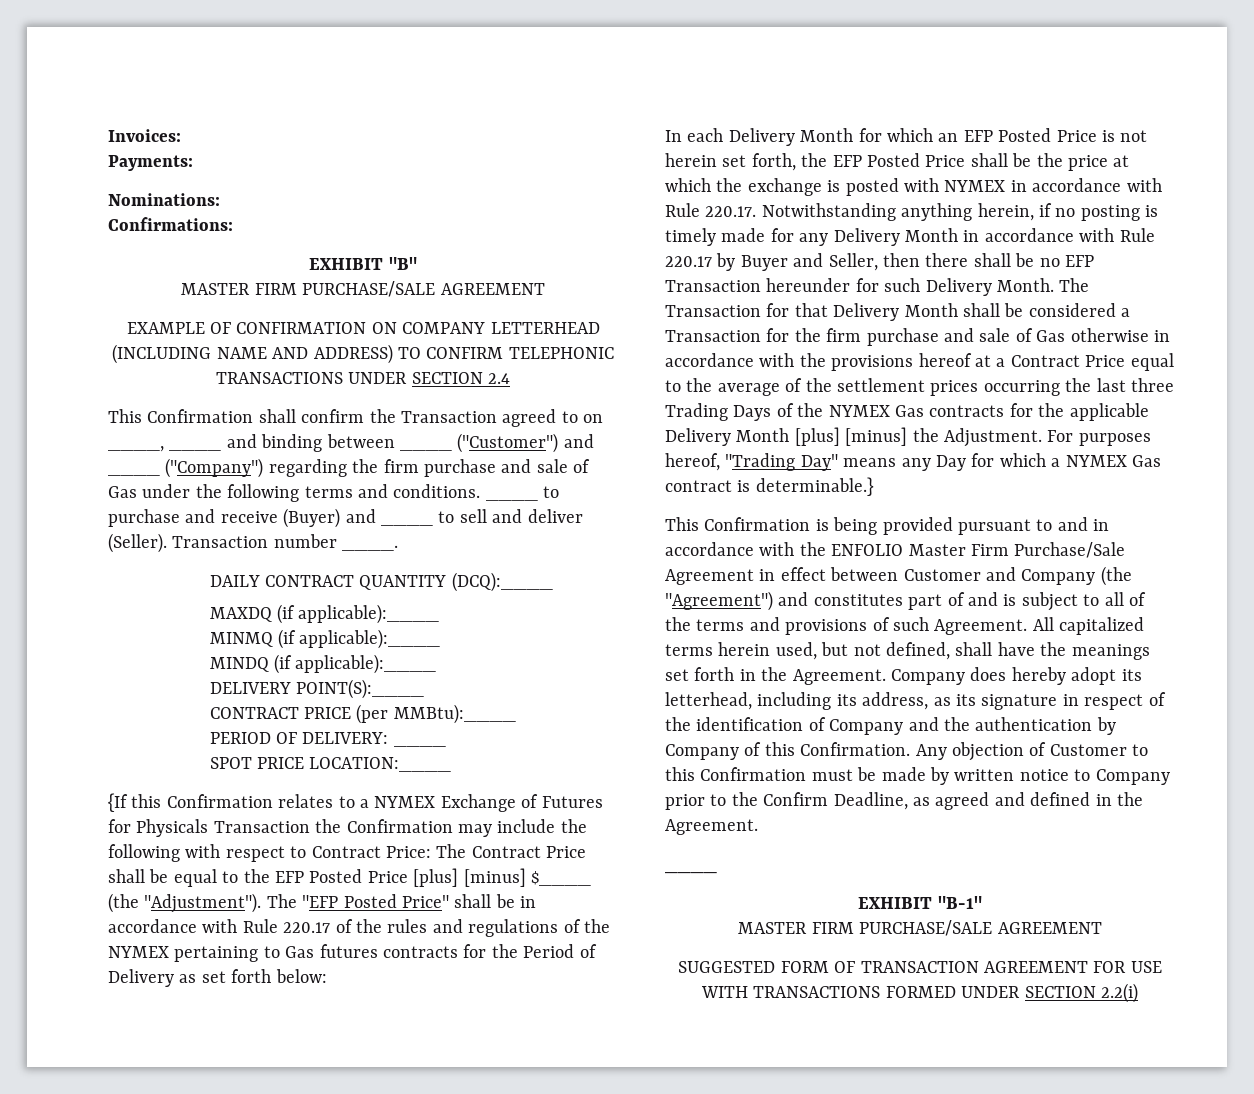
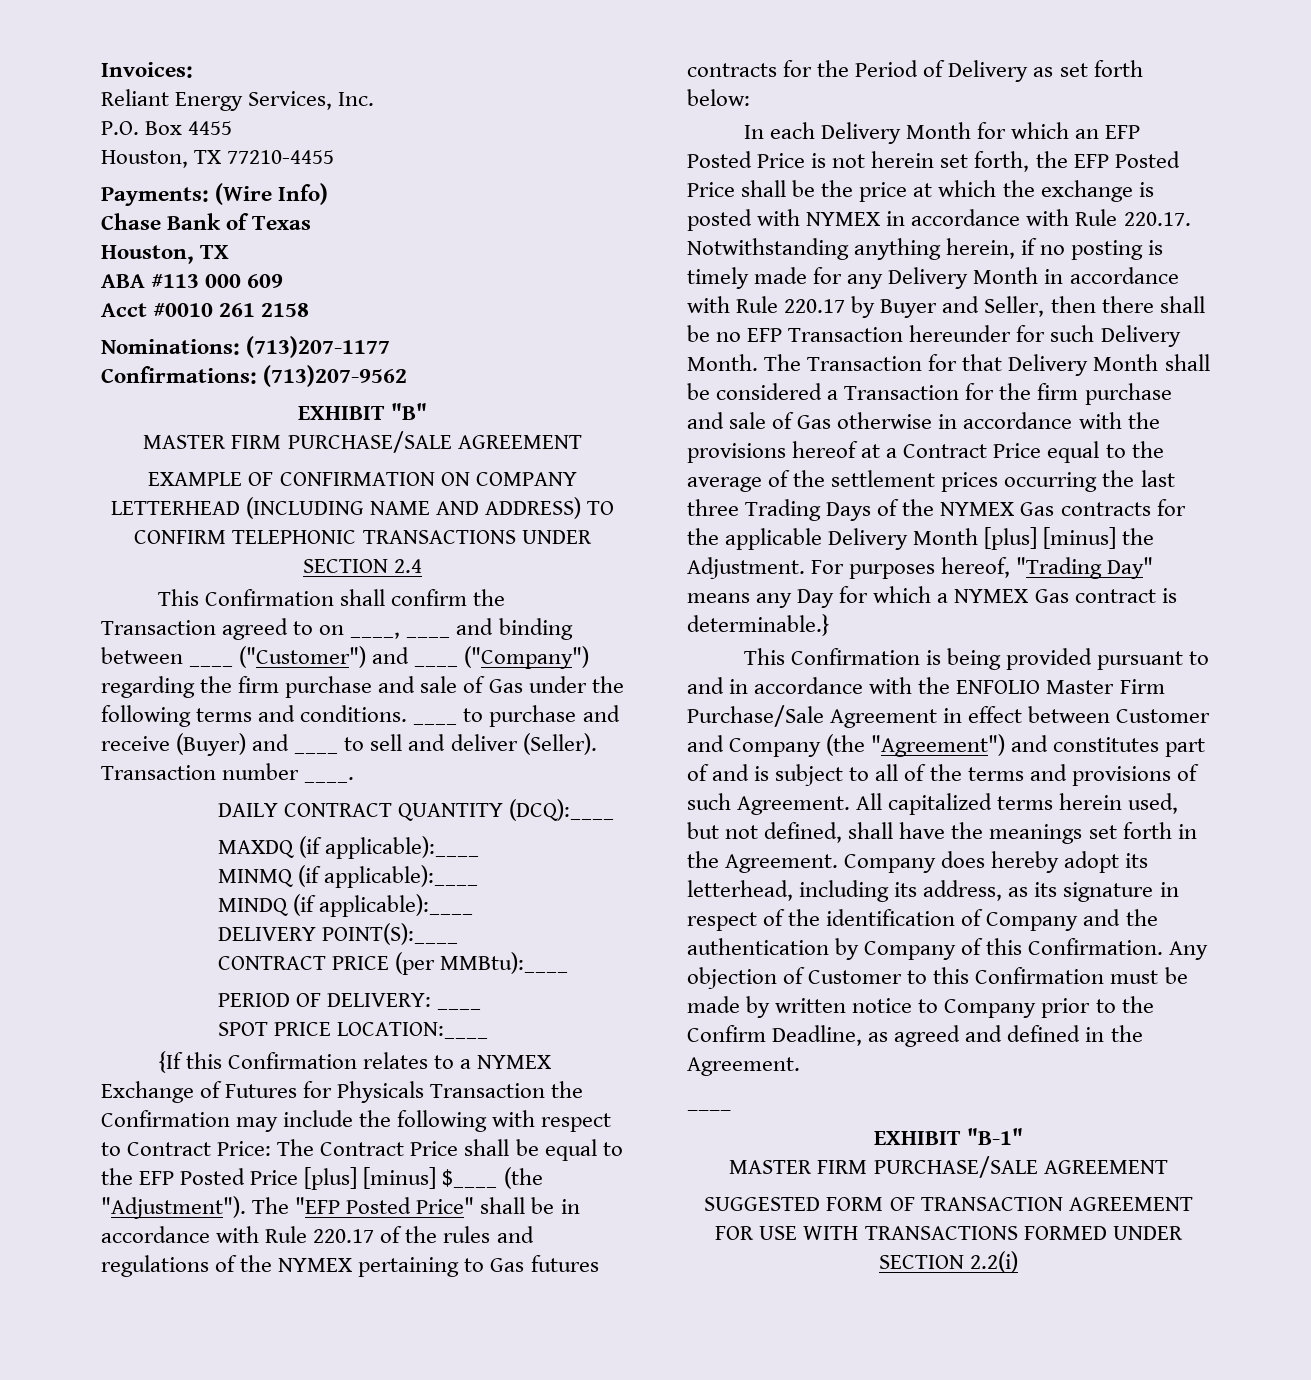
[108,155,193,171] Payments: -> [101,89,375,111] [101,121,233,135] [101,150,335,168] [101,183,329,206] [101,213,312,230] [101,245,230,264] [101,274,284,288] [101,303,310,317] Reliant Energy Services, Inc. // P.O. Box 4455 // Houston, TX 77210-4455 // Payments: (Wire Info) // Chase Bank of Texas // Houston, TX // ABA #113 000 609 // Acct #0010 261 2158
(220, 199) none -> [246,336,391,358] (713)207-1177
(233, 224) none -> [263,365,408,387] (713)207-9562

